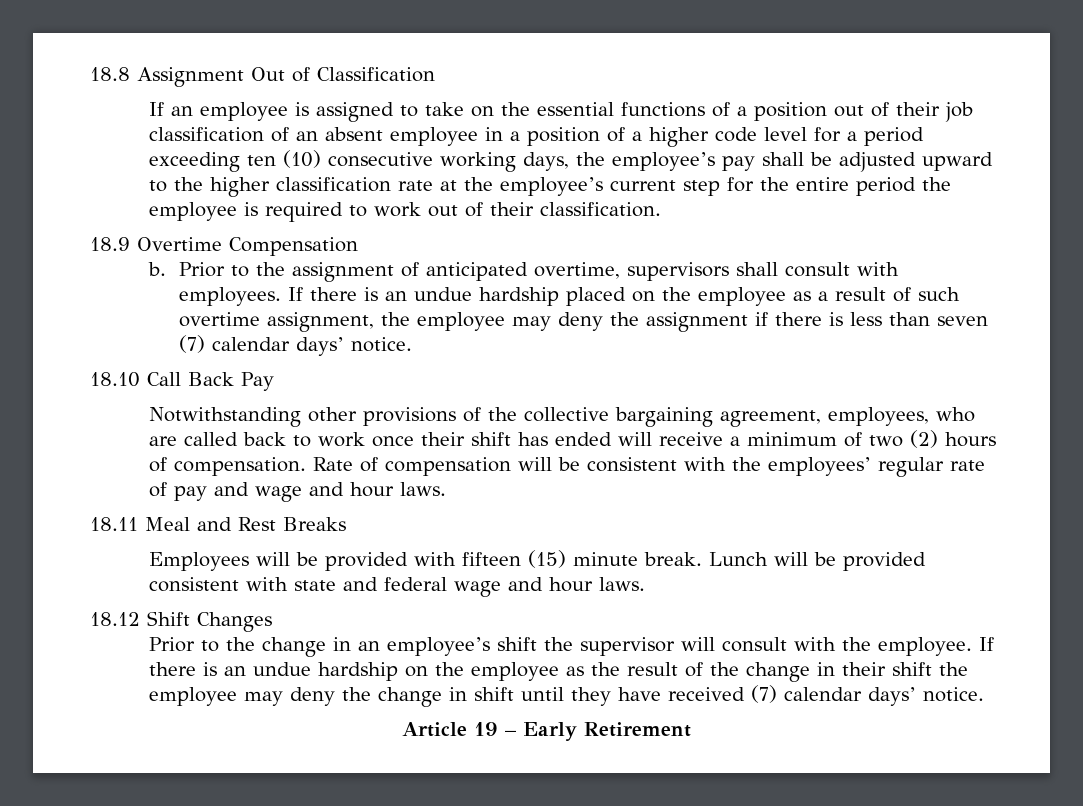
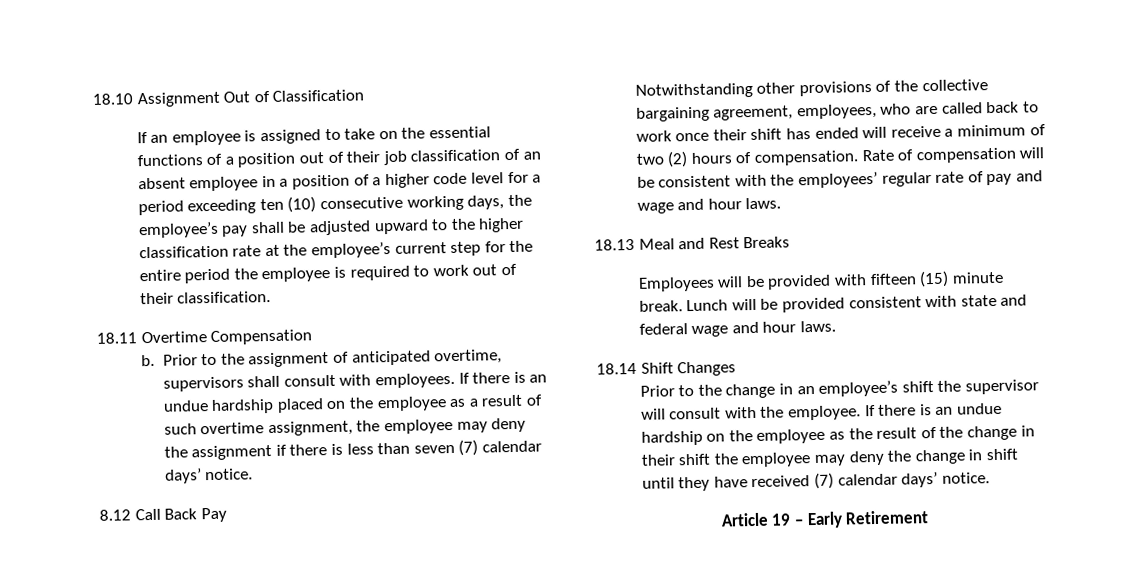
[90,67,130,81] 18.8 -> [92,93,133,105] 18.10
[90,237,130,251] 18.9 -> [96,332,137,344] 18.11
[90,372,140,387] 18.10 -> [99,509,131,521] 8.12
[90,517,138,531] 18.11 -> [594,238,635,251] 18.13
[90,612,140,626] 18.12 -> [596,362,637,375] 18.14

